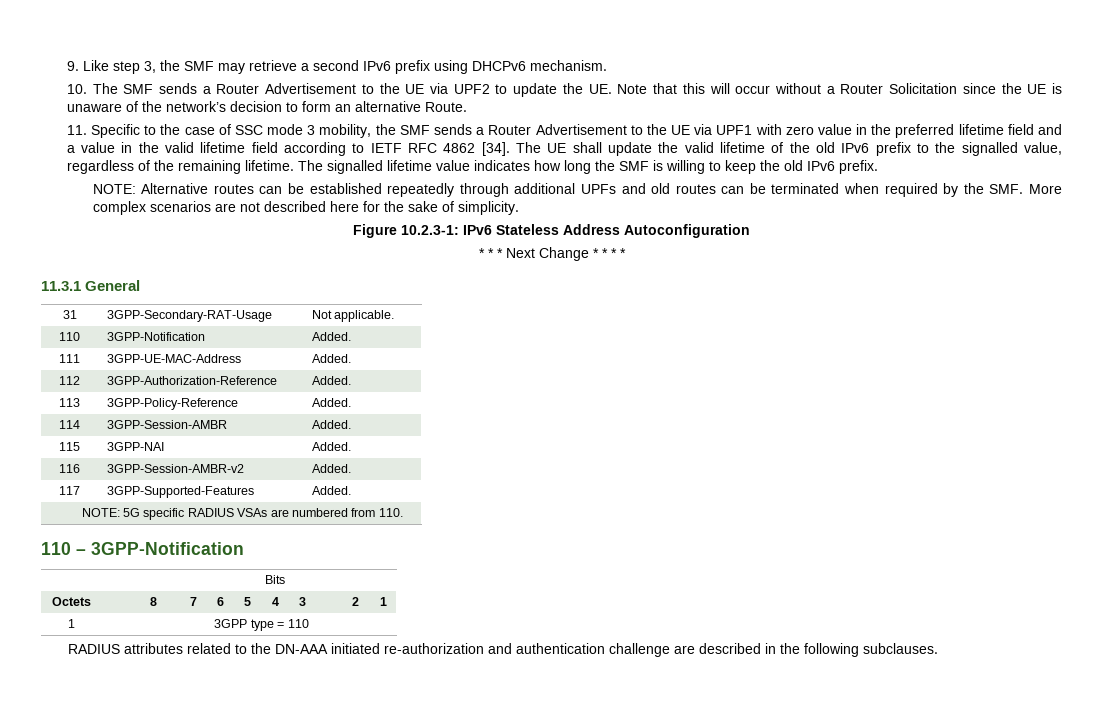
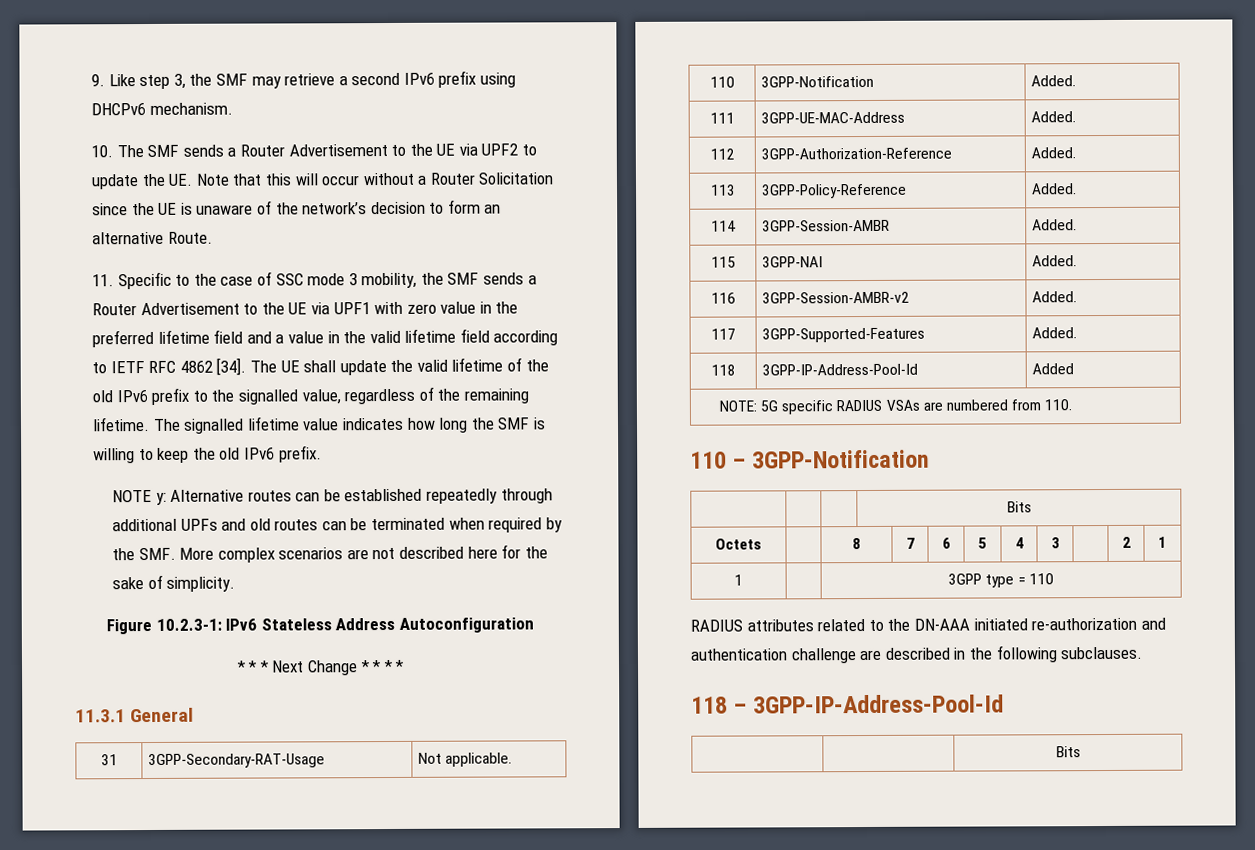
[92,184,136,194] NOTE: -> [111,489,167,505] NOTE y:
(351, 490) none -> [710,364,736,376] [762,363,919,376] [1032,363,1075,375] // 118 | 3GPP-IP-Address-Pool-Id | Added
(939, 648) none -> [691,694,1004,714] [1055,746,1081,758] // 118 – 3GPP-IP-Address-Pool-Id // | | Bits

